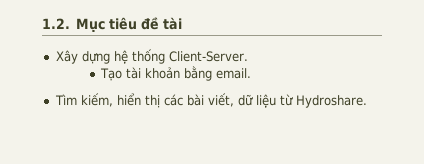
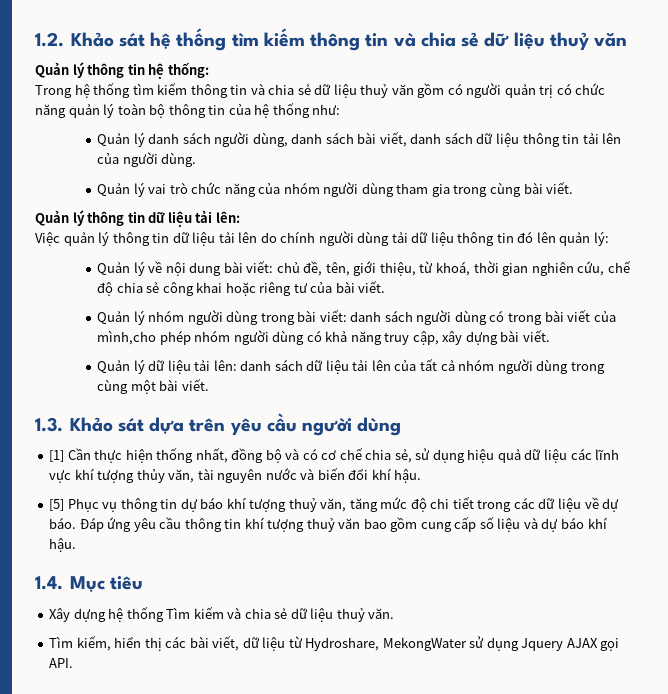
(70, 23) none -> [70,28,628,51] [35,62,209,79] [35,82,606,98] [35,102,341,118] [97,131,622,147] [97,152,197,167] [97,181,574,197] [35,210,240,227] [35,231,609,246] [97,260,631,276] [97,280,386,296] [97,309,616,325] [97,329,550,345] [97,358,605,374] [97,378,209,394] [35,413,402,436] [49,447,620,463] [49,467,422,483] [49,496,620,512] [49,516,607,532] [49,538,77,552] [35,576,63,590] Khảo sát hệ thống tìm kiếm thông tin và chia sẻ dữ liệu thuỷ văn // Quản lý thông tin hệ thống: // Trong hệ thống tìm kiếm thông tin và chia sẻ dữ liệu thuỷ văn gồm có người quản trị có chức năng quản lý toàn bộ thông tin của hệ thống như: // Quản lý danh sách người dùng, danh sách bài viết, danh sách dữ liệu thông tin tải lên của người dùng. // Quản lý vai trò chức năng của nhóm người dùng tham gia trong cùng bài viết. // Quản lý thông tin dữ liệu tải lên: // Việc quản lý thông tin dữ liệu tải lên do chính người dùng tải dữ liệu thông tin đó lên quản lý: // Quản lý về nội dung bài viết: chủ đề, tên, giới thiệu, từ khoá, thời gian nghiên cứu, chế độ chia sẻ công khai hoặc riêng tư của bài viết. // Quản lý nhóm người dùng trong bài viết: danh sách người dùng có trong bài viết của mình,cho phép nhóm người dùng có khả năng truy cập, xây dựng bài viết. // Quản lý dữ liệu tải lên: danh sách dữ liệu tải lên của tất cả nhóm người dùng trong cùng một bài viết. // 1.3. Khảo sát dựa trên yêu cầu người dùng // [1] Cần thực hiện thống nhất, đồng bộ và có cơ chế chia sẻ, sử dụng hiệu quả dữ liệu các lĩnh vực khí tượng thủy văn, tài nguyên nước và biến đổi khí hậu. // [5] Phục vụ thông tin dự báo khí tượng thuỷ văn, tăng mức độ chi tiết trong các dữ liệu về dự báo. Đáp ứng yêu cầu thông tin khí tượng thuỷ văn bao gồm cung cấp số liệu và dự báo khí hậu. // 1.4.
[141,17,183,30] đề tài -> (143, 583) none
[168,51,248,62] [100,66,252,81] Client-Server. // Tạo tài khoản bằng email. -> [166,606,395,622] Tìm kiếm và chia sẻ dữ liệu thuỷ văn.
[295,95,367,108] Hydroshare. -> [305,636,620,651] [49,658,74,668] Hydroshare, MekongWater sử dụng Jquery AJAX gọi API.

